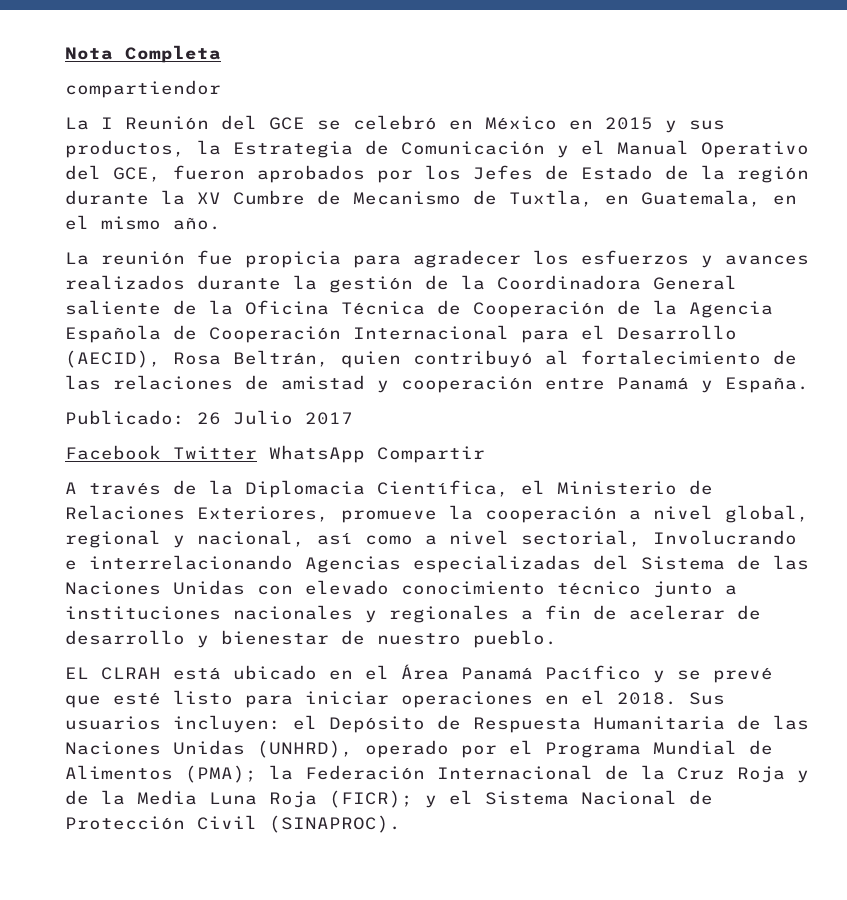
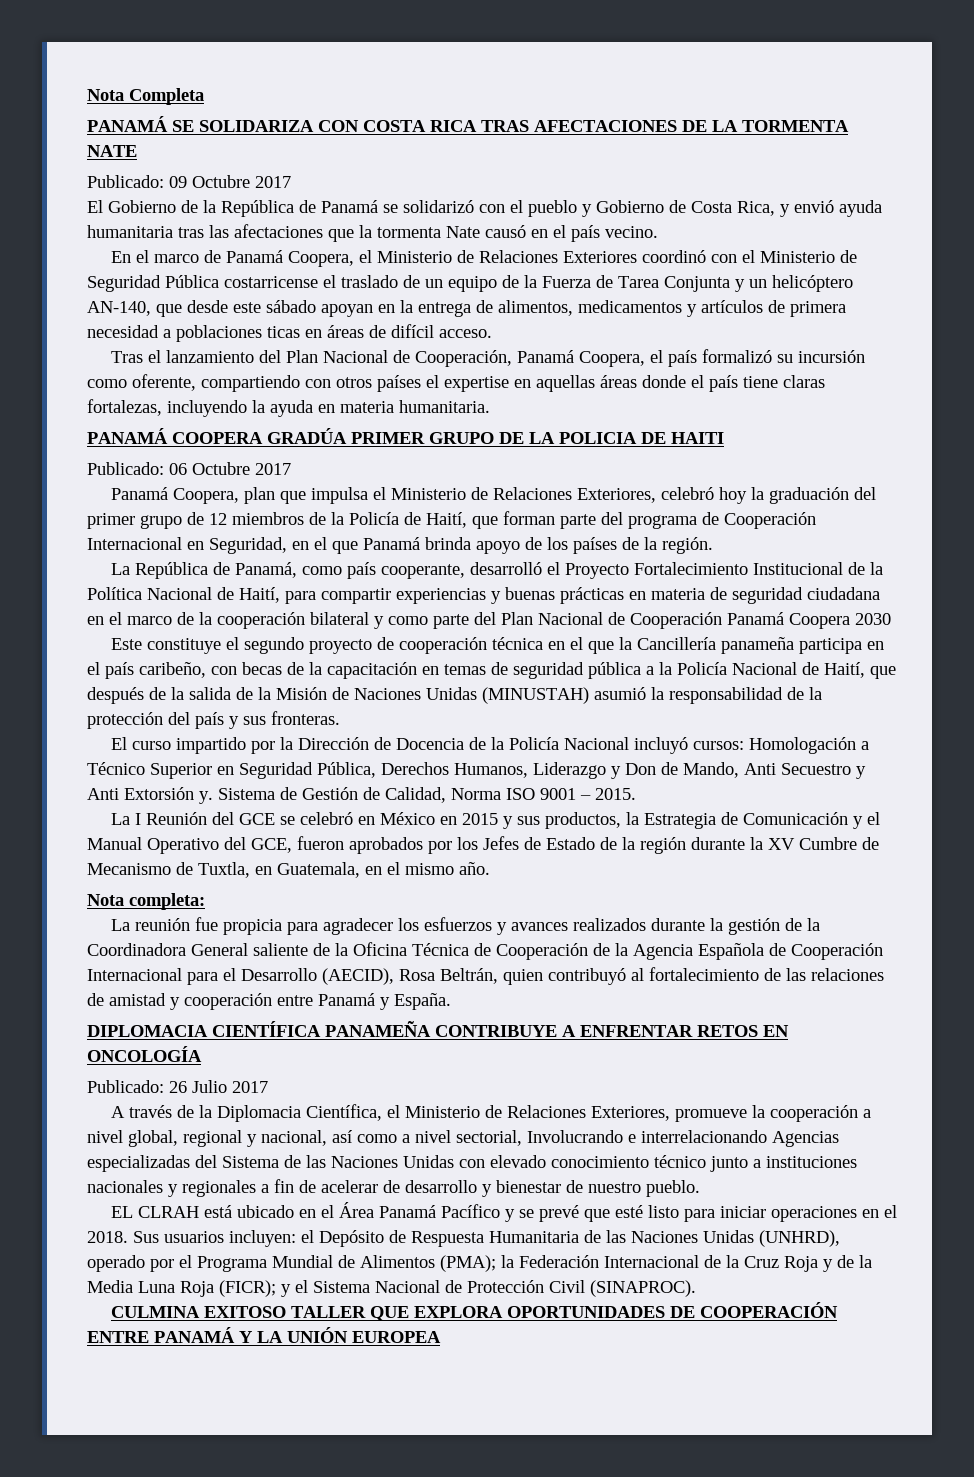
[65,80,221,98] compartiendor -> [87,116,849,132] [87,145,137,157] [87,175,291,188] [87,200,882,217] [87,224,658,242] [111,250,858,267] [87,275,853,292] [87,300,846,317] [87,324,492,342] [111,349,866,367] [87,374,825,392] [87,399,490,417] [87,428,724,444] [87,462,291,475] [111,487,877,504] [87,511,816,529] [87,537,713,554] [111,562,884,579] [87,587,880,604] [87,612,891,629] [111,637,885,654] [87,662,896,679] [87,687,822,704] [87,711,340,729] [111,737,870,754] [87,762,866,779] [87,787,636,804] PANAMÁ SE SOLIDARIZA CON COSTA RICA TRAS AFECTACIONES DE LA TORMENTA NATE // Publicado: 09 Octubre 2017 // El Gobierno de la República de Panamá se solidarizó con el pueblo y Gobierno de Costa Rica, y envió ayuda humanitaria tras las afectaciones que la tormenta Nate causó en el país vecino. // En el marco de Panamá Coopera, el Ministerio de Relaciones Exteriores coordinó con el Ministerio de Seguridad Pública costarricense el traslado de un equipo de la Fuerza de Tarea Conjunta y un helicóptero AN-140, que desde este sábado apoyan en la entrega de alimentos, medicamentos y artículos de primera necesidad a poblaciones ticas en áreas de difícil acceso. // Tras el lanzamiento del Plan Nacional de Cooperación, Panamá Coopera, el país formalizó su incursión como oferente, compartiendo con otros países el expertise en aquellas áreas donde el país tiene claras fortalezas, incluyendo la ayuda en materia humanitaria. // PANAMÁ COOPERA GRADÚA PRIMER GRUPO DE LA POLICIA DE HAITI // Publicado: 06 Octubre 2017 // Panamá Coopera, plan que impulsa el Ministerio de Relaciones Exteriores, celebró hoy la graduación del primer grupo de 12 miembros de la Policía de Haití, que forman parte del programa de Cooperación Internacional en Seguridad, en el que Panamá brinda apoyo de los países de la región. // La República de Panamá, como país cooperante, desarrolló el Proyecto Fortalecimiento Institucional de la Política Nacional de Haití, para compartir experiencias y buenas prácticas en materia de seguridad ciudadana en el marco de la cooperación bilateral y como parte del Plan Nacional de Cooperación Panamá Coopera 2030 // Este constituye el segundo proyecto de cooperación técnica en el que la Cancillería panameña participa en el país caribeño, con becas de la capacitación en temas de seguridad pública a la Policía Nacional de Haití, que después de la salida de la Misión de Naciones Unidas (MINUSTAH) asumió la responsabilidad de la protección del país y sus fronteras. // El curso impartido por la Dirección de Docencia de la Policía Nacional incluyó cursos: Homologación a Técnico Superior en Seguridad Pública, Derechos Humanos, Liderazgo y Don de Mando, Anti Secuestro y Anti Extorsión y. Sistema de Gestión de Calidad, Norma ISO 9001 – 2015.
(221, 223) none -> [87,893,205,910] // Nota completa:
(809, 385) none -> [87,1021,789,1037] [87,1046,202,1062] // DIPLOMACIA CIENTÍFICA PANAMEÑA CONTRIBUYE A ENFRENTAR RETOS EN ONCOLOGÍA
[65,445,485,463] // Facebook Twitter WhatsApp Compartir -> (268, 1087) none
(401, 824) none -> [111,1302,839,1321] [87,1327,441,1343] // CULMINA EXITOSO TALLER QUE EXPLORA OPORTUNIDADES DE COOPERACIÓN ENTRE PANAMÁ Y LA UNIÓN EUROPEA

